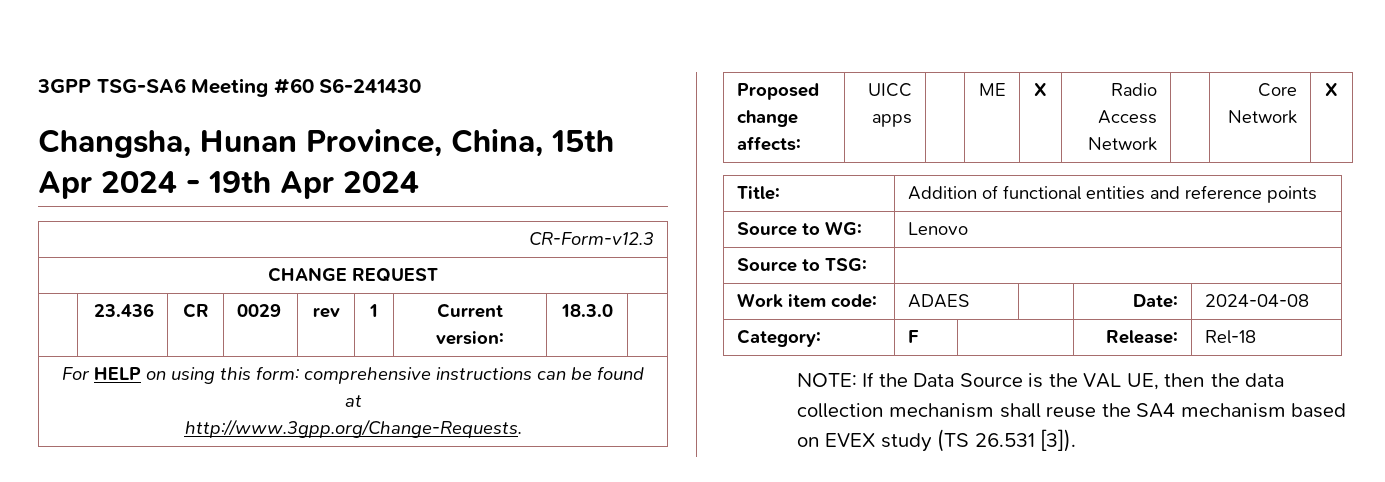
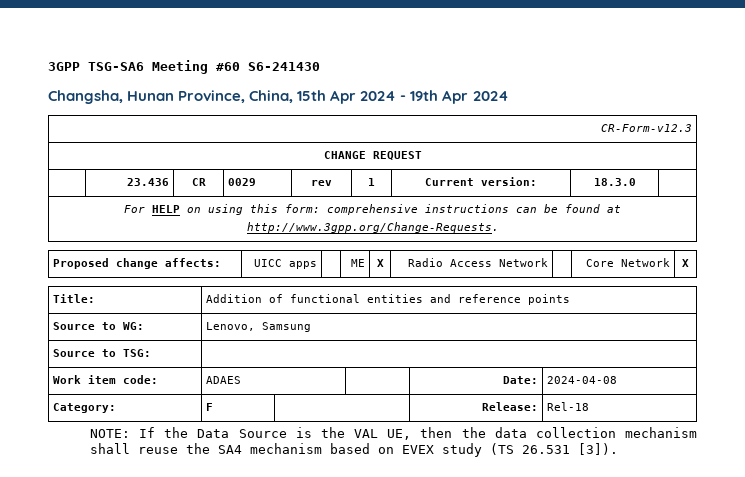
[907,222,968,235] Lenovo -> [206,322,312,332] Lenovo, Samsung

